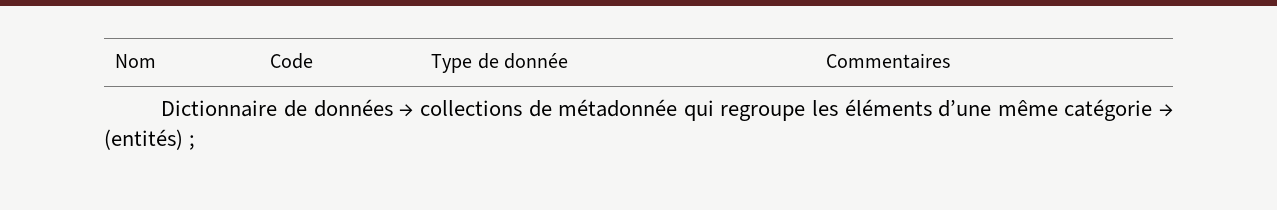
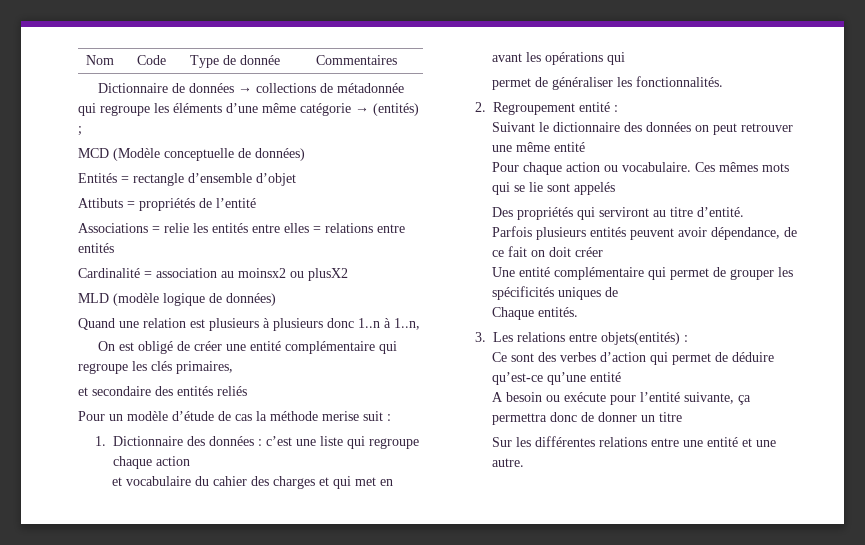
(196, 142) none -> [78,148,305,161] [78,173,296,186] [78,198,256,211] [78,223,405,233] [78,243,114,253] [78,268,348,281] [78,293,276,306] [78,318,420,331] [98,341,398,354] [78,361,233,374] [78,386,247,396] [78,411,391,421] [94,436,419,449] [112,456,190,469] [111,476,393,489] [491,52,625,65] [491,76,723,90] [474,102,618,115] [491,122,793,135] [491,142,585,152] [491,162,789,175] [491,182,615,195] [491,207,744,220] [491,226,797,240] [491,246,603,257] [491,267,793,280] [491,286,618,300] [491,307,578,320] [474,332,688,345] [491,352,774,365] [491,372,621,385] [491,392,751,405] [491,412,682,425] [491,436,776,447] [491,458,524,467] // MCD (Modèle conceptuelle de données) // Entités = rectangle d’ensemble d’objet // Attibuts = propriétés de l’entité // Associations = relie les entités entre elles = relations entre entités // Cardinalité = association au moinsx2 ou plusX2 // MLD (modèle logique de données) // Quand une relation est plusieurs à plusieurs donc 1..n à 1..n, // On est obligé de créer une entité complémentaire qui regroupe les clés primaires, // et secondaire des entités reliés // Pour un modèle d’étude de cas la méthode merise suit : // 1. Dictionnaire des données : c’est une liste qui regroupe chaque action // et vocabulaire du cahier des charges et qui met en avant les opérations qui // permet de généraliser les fonctionnalités. // 2. Regroupement entité : // Suivant le dictionnaire des données on peut retrouver une même entité // Pour chaque action ou vocabulaire. Ces mêmes mots qui se lie sont appelés // Des propriétés qui serviront au titre d’entité. // Parfois plusieurs entités peuvent avoir dépendance, de ce fait on doit créer // Une entité complémentaire qui permet de grouper les spécificités uniques de // Chaque entités. // 3. Les relations entre objets(entités) : // Ce sont des verbes d’action qui permet de déduire qu’est-ce qu’une entité // A besoin ou exécute pour l’entité suivante, ça permettra donc de donner un titre // Sur les différentes relations entre une entité et une autre.

